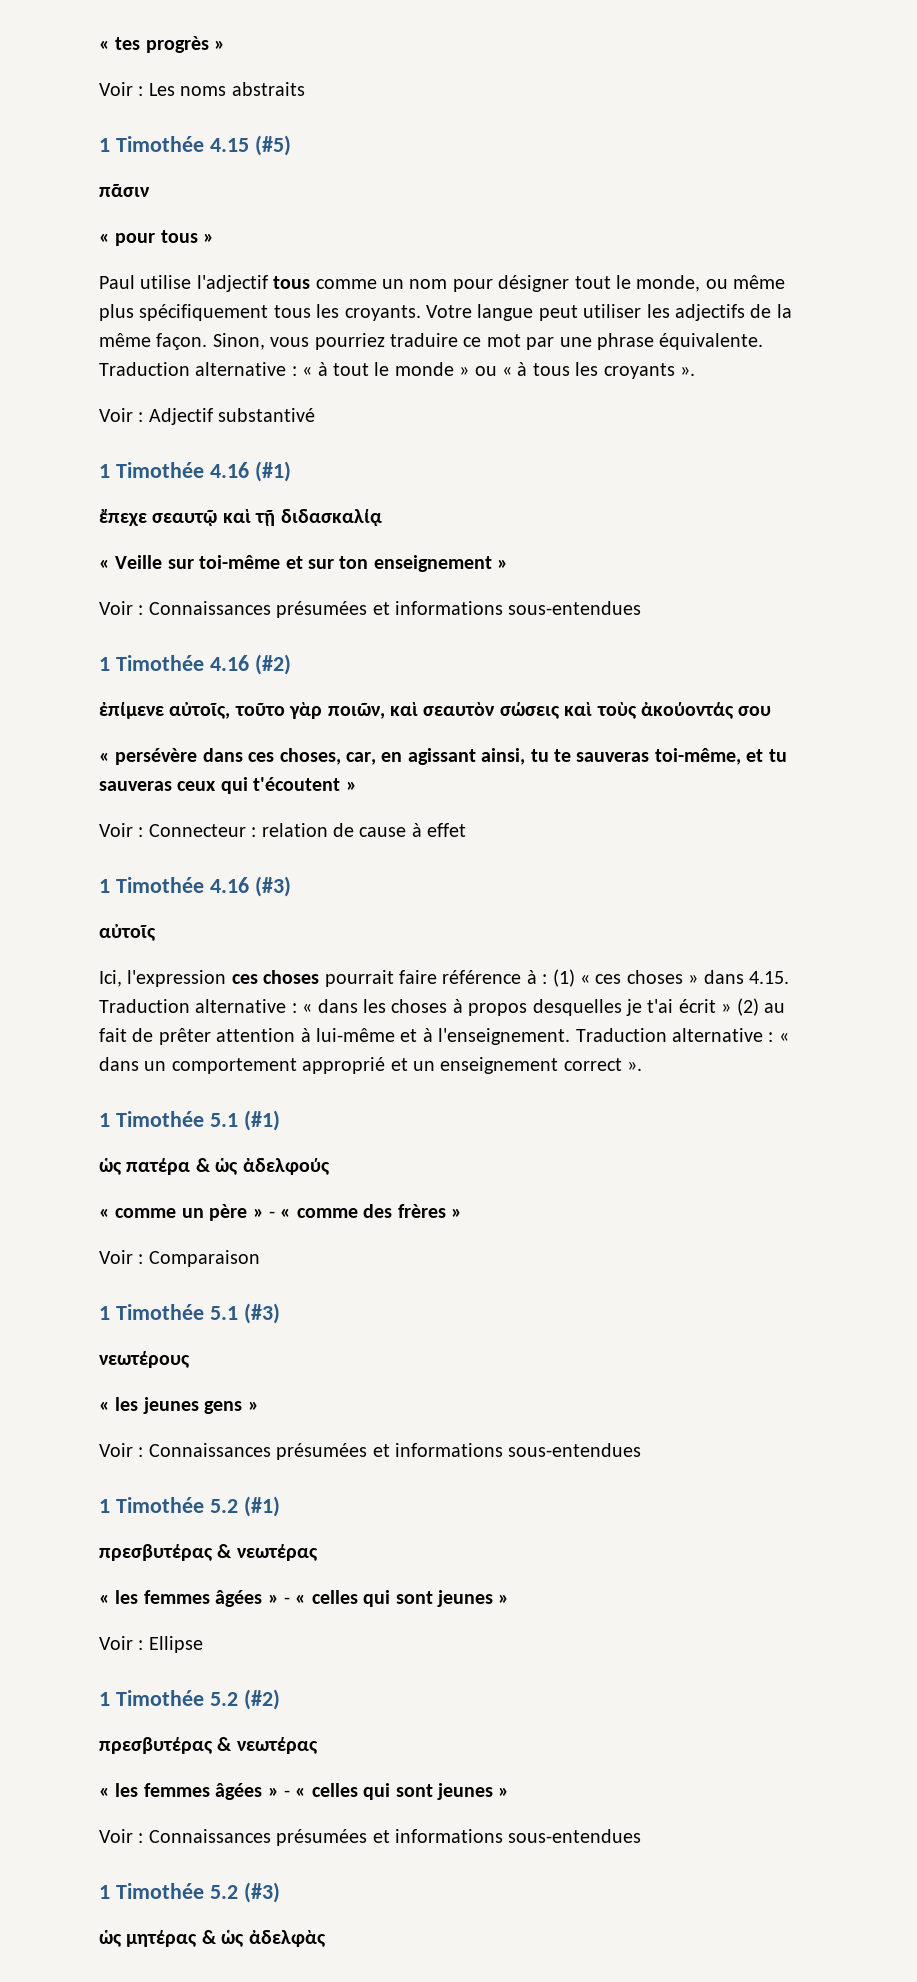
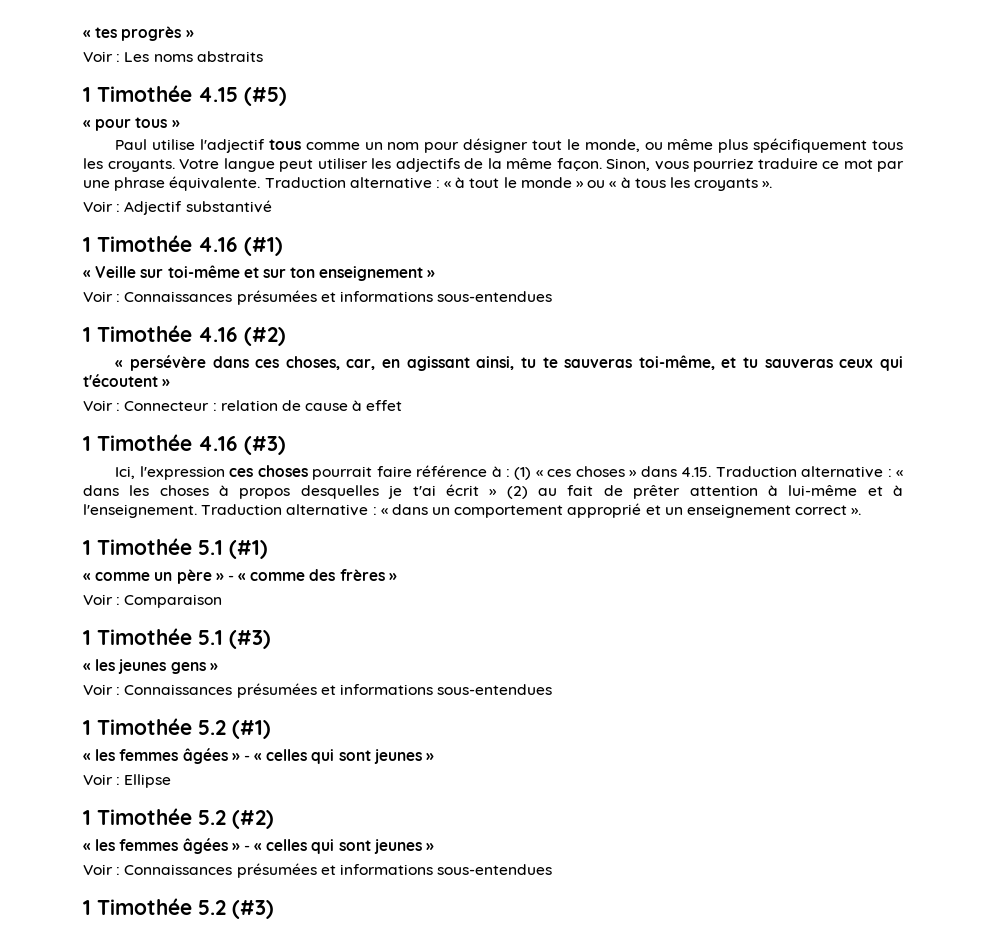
[99,184,150,197] // πᾶσιν -> (287, 96) none
[99,509,382,526] // ἔπεχε σεαυτῷ καὶ τῇ διδασκαλίᾳ -> (283, 246) none
[99,702,772,719] // ἐπίμενε αὐτοῖς, τοῦτο γὰρ ποιῶν, καὶ σεαυτὸν σώσεις καὶ τοὺς ἀκούοντάς σου -> (286, 336) none
[99,924,156,941] // αὐτοῖς -> (286, 445) none
[99,1158,330,1175] // ὡς πατέρα & ὡς ἀδελφούς -> (268, 549) none
[99,1351,190,1368] // νεωτέρους -> (271, 639) none
[99,1544,318,1561] // πρεσβυτέρας & νεωτέρας -> (271, 729) none
[99,1737,318,1754] // πρεσβυτέρας & νεωτέρας -> (274, 819) none
[99,1930,326,1947] // ὡς μητέρας & ὡς ἀδελφὰς -> (274, 909) none

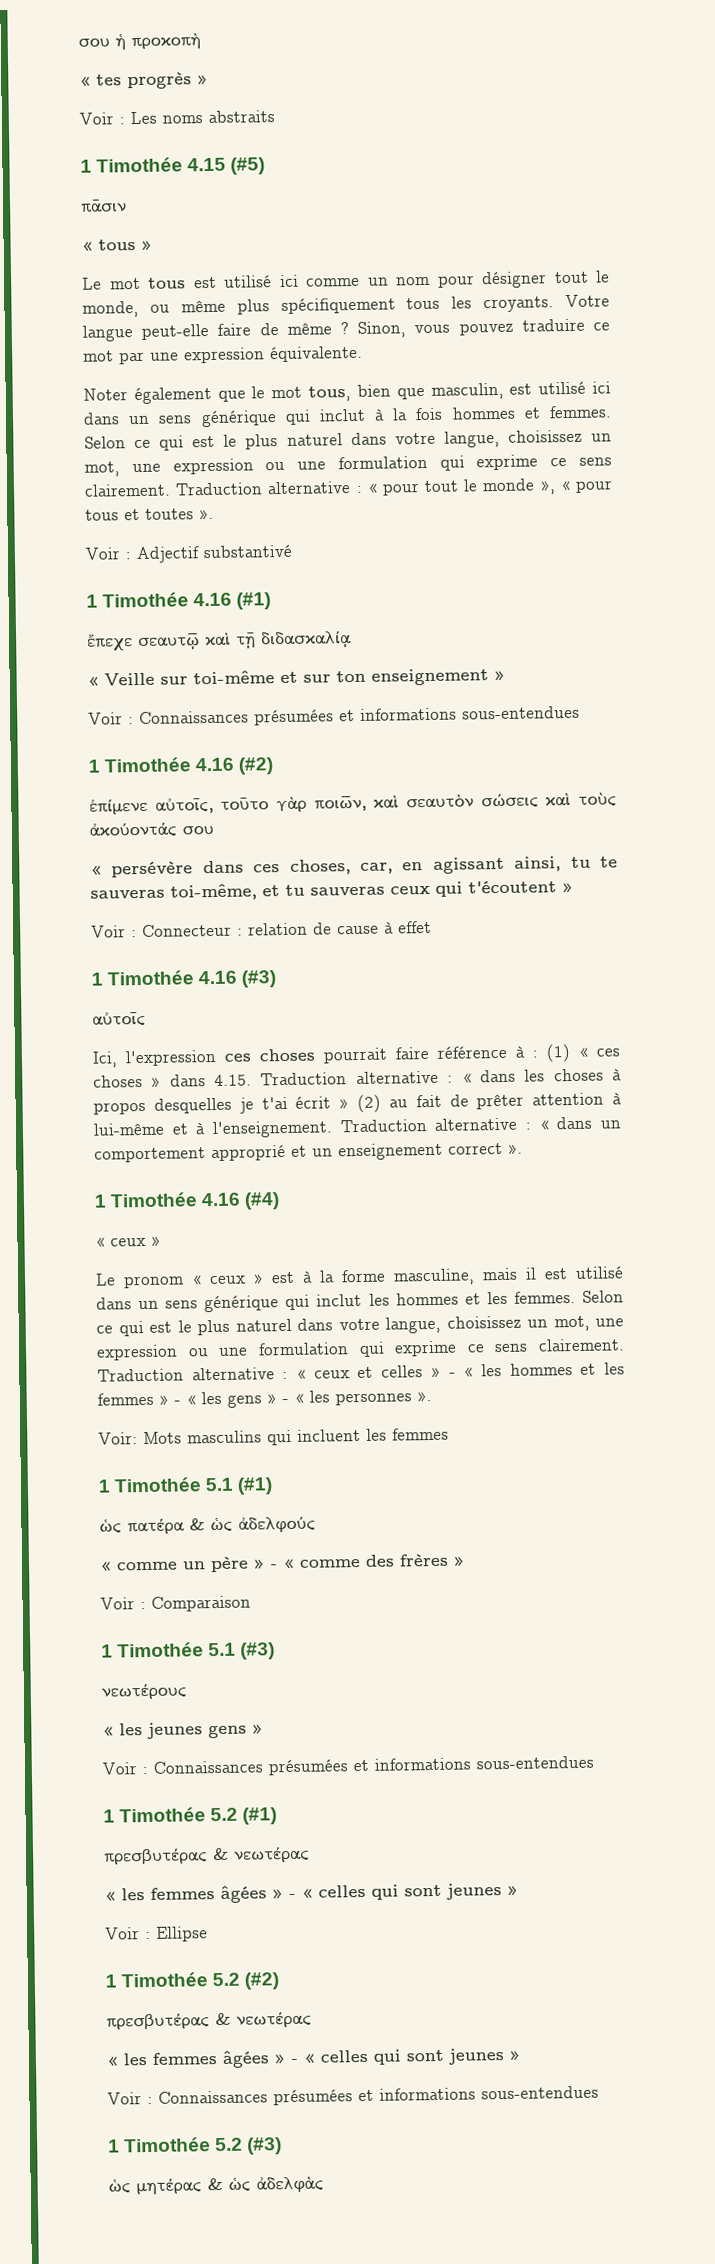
(83, 34) none -> [78,33,201,51] σου ἡ προκοπὴ //
[83,119,132,131] // « pour -> [80,199,127,213] [81,241,93,251] // πᾶσιν // «
[115,139,301,153] Paul utilise l'adjectif tous -> [82,274,299,290] Le mot tous est utilisé ici
[279,158,602,172] peut utiliser les adjectifs de la même façon. -> [141,322,349,340] peut-elle faire de même ?
[693,158,753,172] pourriez -> [458,322,514,336] pouvez
[114,177,166,191] phrase -> [184,347,265,364] expression
[264,177,466,189] Traduction alternative : « à -> [83,381,611,405] [83,405,612,428] [84,429,612,451] [84,454,612,477] [84,481,420,497] // Noter également que le mot tous, bien que masculin, est utilisé ici dans un sens générique qui inclut à la fois hommes et femmes. Selon ce qui est le plus naturel dans votre langue, choisissez un mot, une expression ou une formulation qui exprime ce sens clairement. Traduction alternative : « pour
[576,177,759,191] » ou « à tous les croyants -> [539,480,613,495] [85,508,194,521] », « pour tous et toutes
(283, 246) none -> [87,631,352,651] // ἔπεχε σεαυτῷ καὶ τῇ διδασκαλίᾳ
(286, 336) none -> [89,792,617,815] [89,822,214,837] // ἐπίμενε αὐτοῖς, τοῦτο γὰρ ποιῶν, καὶ σεαυτὸν σώσεις καὶ τοὺς ἀκούοντάς σου
(286, 445) none -> [92,1011,146,1026] // αὐτοῖς
(862, 511) none -> [94,1192,281,1210] [95,1236,161,1247] [95,1266,624,1289] [96,1290,624,1313] [96,1315,624,1337] [96,1338,625,1361] [97,1362,625,1382] [97,1390,432,1408] [98,1427,449,1446] // 1 Timothée 4.16 (#4) // « ceux » // Le pronom « ceux » est à la forme masculine, mais il est utilisé dans un sens générique qui inclut les hommes et les femmes. Selon ce qui est le plus naturel dans votre langue, choisissez un mot, une expression ou une formulation qui exprime ce sens clairement. Traduction alternative : « ceux et celles » - « les hommes et les femmes » - « les gens » - « les personnes ». // Voir: Mots masculins qui incluent les femmes
(268, 549) none -> [99,1516,316,1535] // ὡς πατέρα & ὡς ἀδελφούς
(271, 639) none -> [101,1683,187,1700] // νεωτέρους
(271, 729) none -> [103,1846,310,1865] // πρεσβυτέρας & νεωτέρας
(274, 819) none -> [106,2011,312,2030] // πρεσβυτέρας & νεωτέρας
(274, 909) none -> [108,2176,324,2196] // ὡς μητέρας & ὡς ἀδελφὰς

